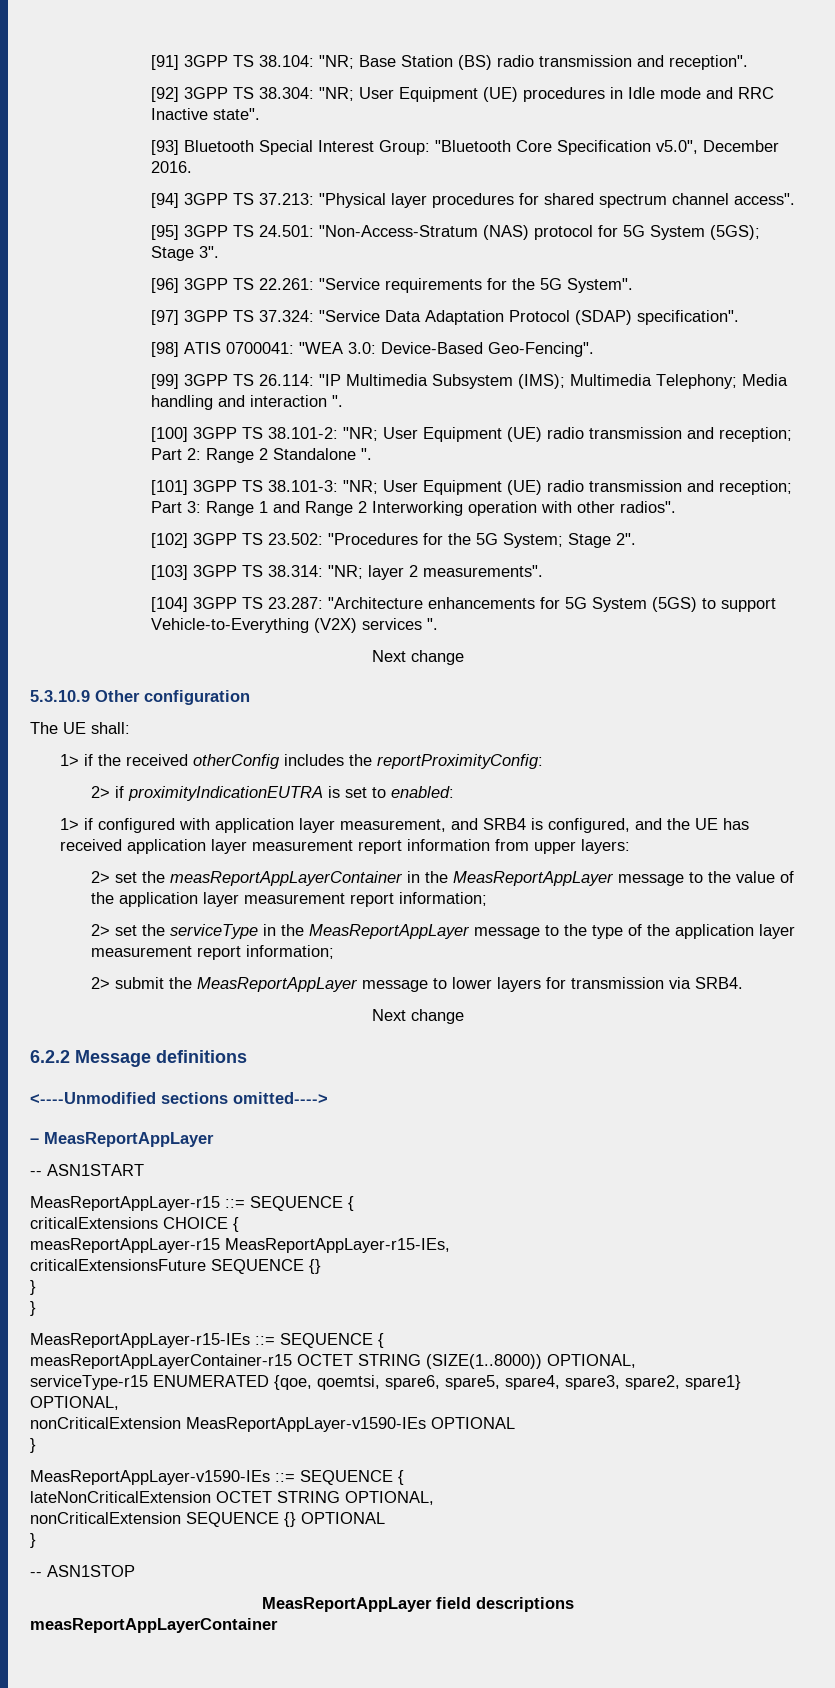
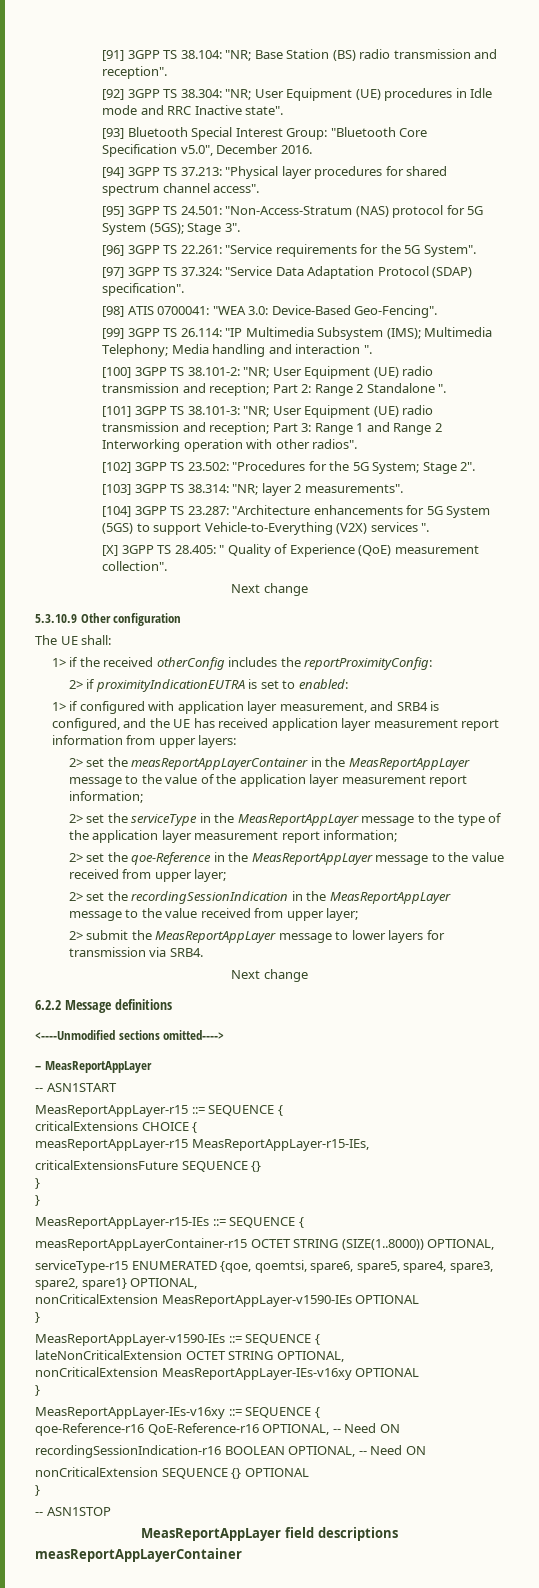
(439, 624) none -> [102,544,479,557] [102,561,168,571] // [X] 3GPP TS 28.405: " Quality of Experience (QoE) measurement collection".
(334, 952) none -> [68,852,504,865] [68,869,227,882] [68,891,451,904] [68,908,359,921] // 2> set the qoe-Reference in the MeasReportAppLayer message to the value received from upper layer; // 2> set the recordingSessionIndication in the MeasReportAppLayer message to the value received from upper layer;
(434, 1498) none -> [35,1367,420,1380] [35,1385,40,1396] [35,1407,320,1419] [35,1423,400,1436] [35,1445,426,1458] // nonCriticalExtension MeasReportAppLayer-IEs-v16xy OPTIONAL // } // MeasReportAppLayer-IEs-v16xy ::= SEQUENCE { // qoe-Reference-r16 QoE-Reference-r16 OPTIONAL, -- Need ON // recordingSessionIndication-r16 BOOLEAN OPTIONAL, -- Need ON

